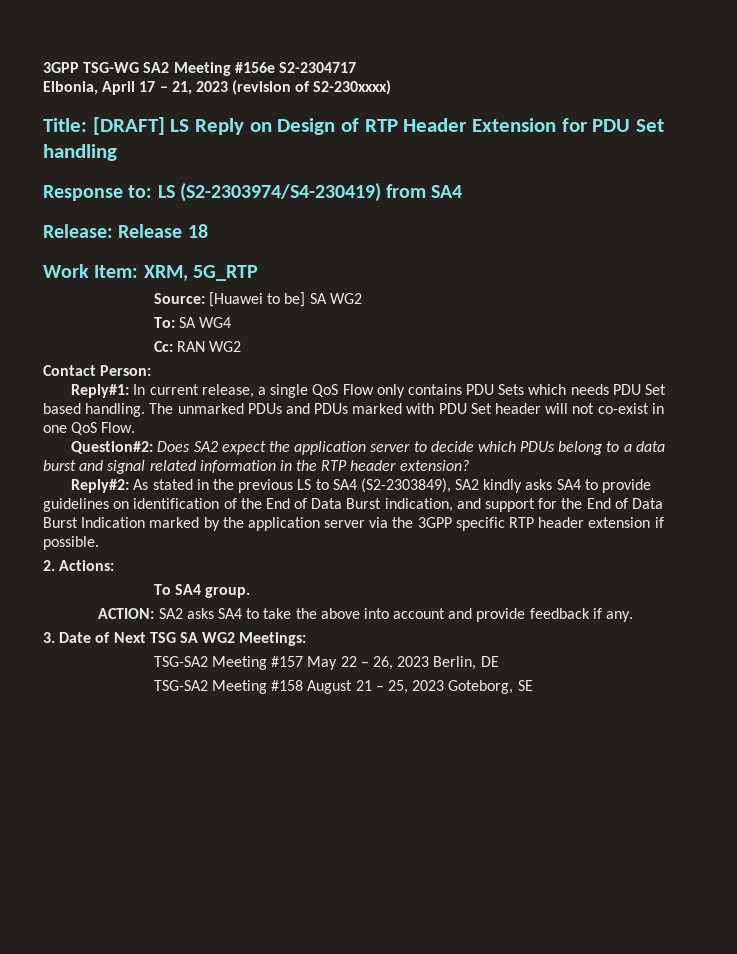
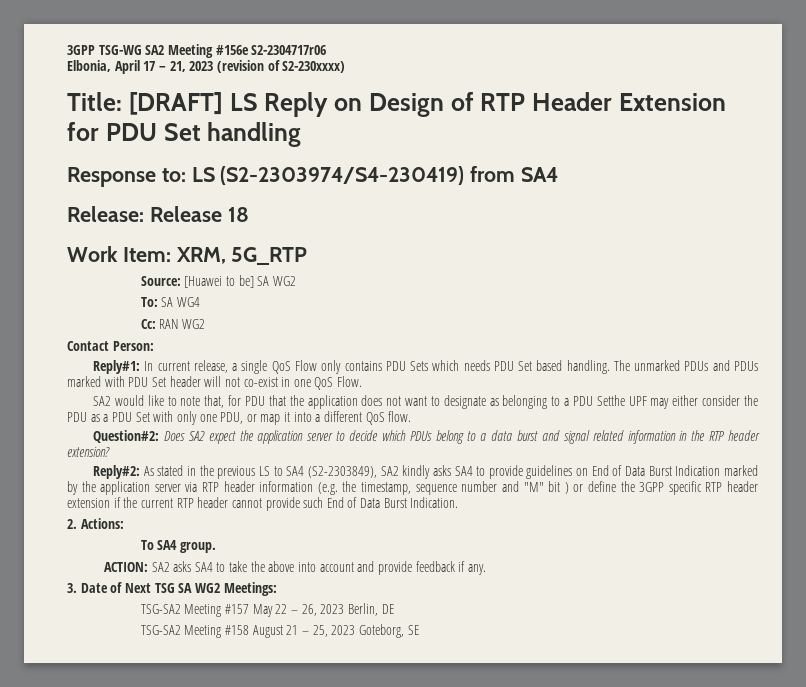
[278,62,356,73] S2-2304717 -> [251,45,327,55] S2-2304717r06
(136, 427) none -> [93,395,758,409] [67,411,412,425] // SA2 would like to note that, for PDU that the application does not want to designate as belonging to a PDU Setthe UPF may either consider the PDU as a PDU Set with only one PDU, or map it into a different QoS flow.
[133,498,583,512] identification of the End of Data Burst indication, and support for the -> (589, 472) none
(389, 522) none -> [202,481,616,495] RTP header information (e.g. the timestamp, sequence number and "M" bit ) or define
[43,536,99,550] possible. -> [123,497,459,511] the current RTP header cannot provide such End of Data Burst Indication.

